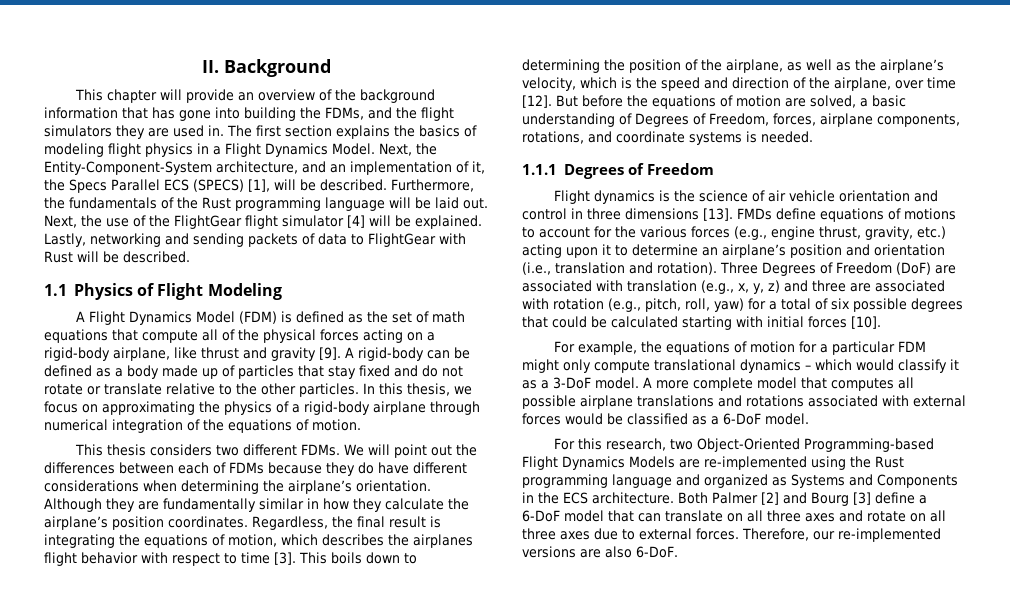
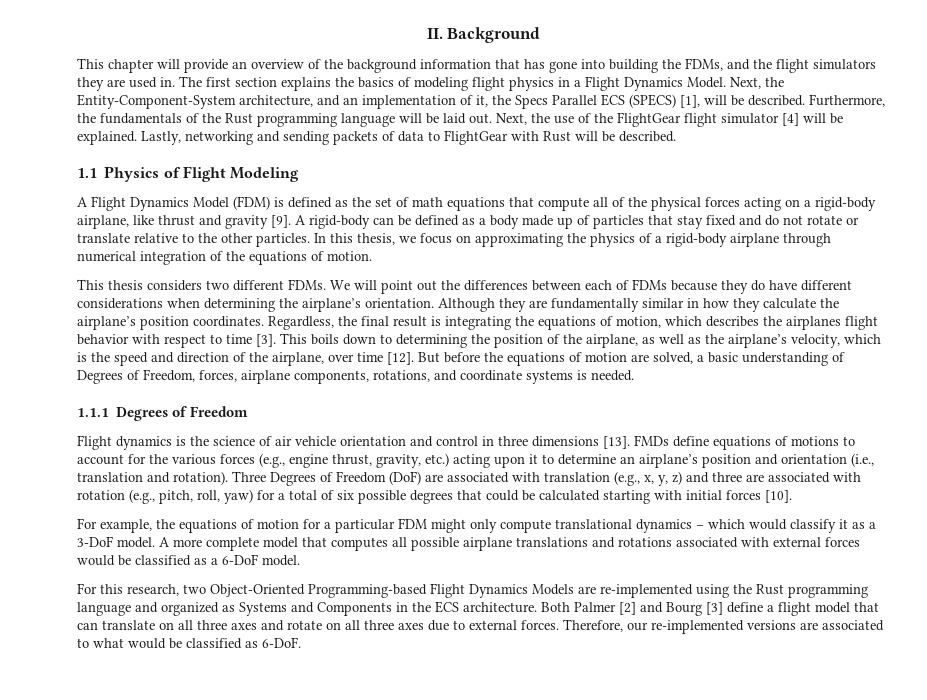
[522,510,560,522] 6-DoF -> [778,602,811,616] flight
[605,546,632,558] also -> [822,620,884,631] [77,638,258,649] associated to what would be classified as

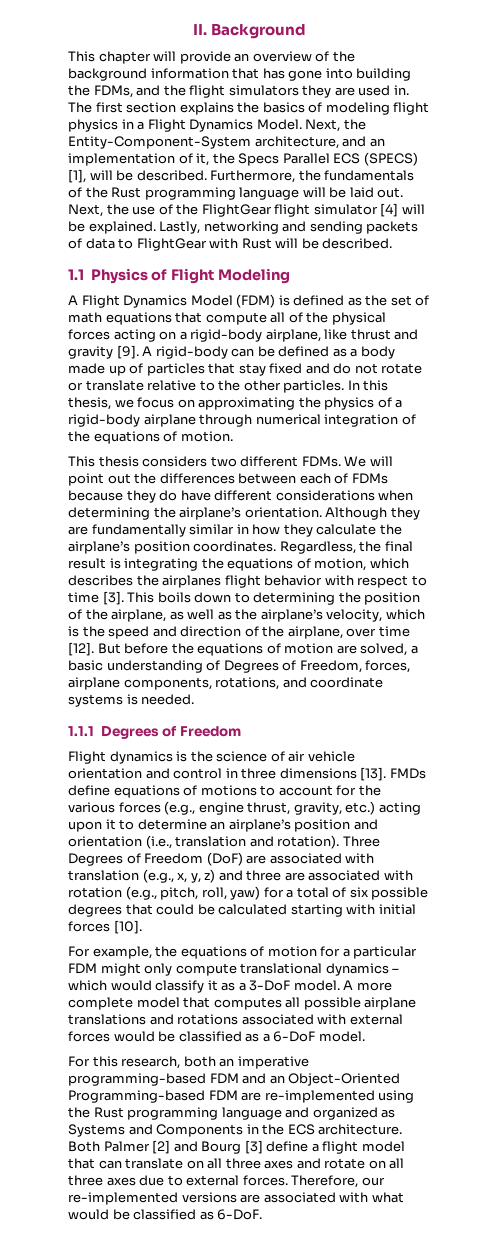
[183,583,574,598] two Object-Oriented Programming-based Flight Dynamics Models -> [183,1056,309,1069] [68,1073,401,1086] [68,1090,238,1103] both an imperative programming-based FDM and an Object-Oriented Programming-based FDM
[77,638,89,648] to -> [339,1192,369,1203] with

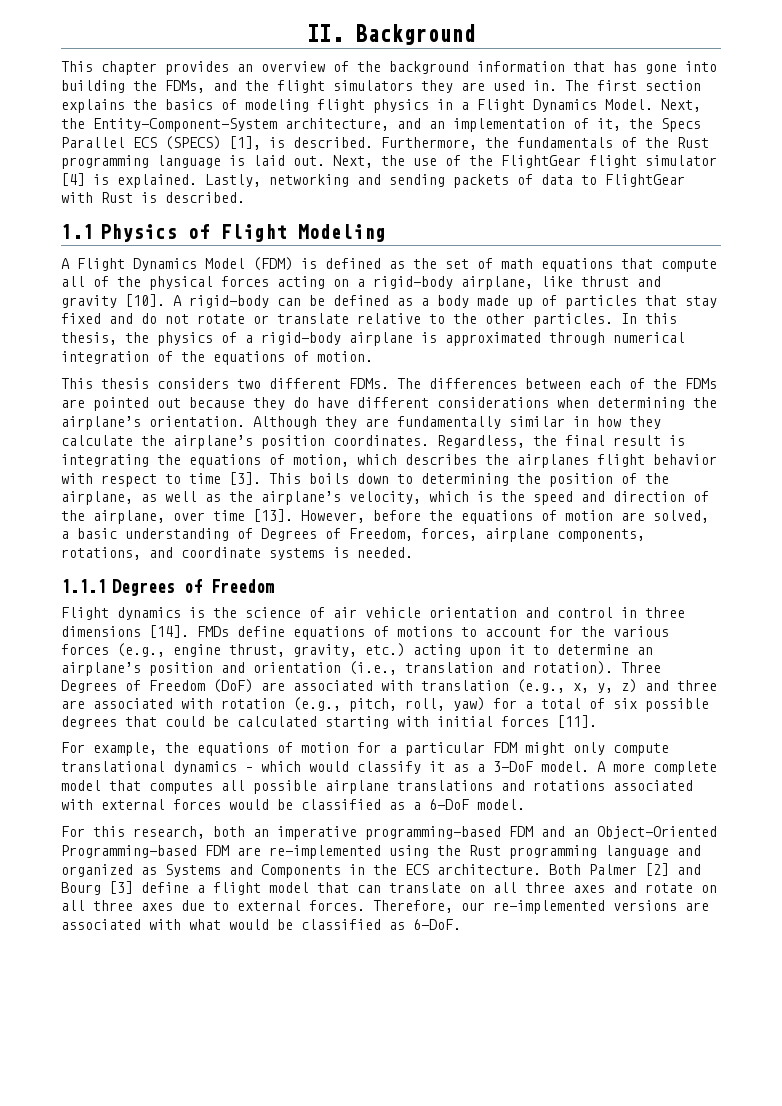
[153,51,231,64] will provide -> [165,61,229,75] provides
[89,170,134,181] will be -> [269,137,285,148] is
[302,187,347,198] will be -> [229,155,245,166] is
[401,204,425,214] [68,221,85,232] will be -> [93,174,109,185] is
[275,238,319,249] will be -> [141,192,157,203] is
[116,345,139,359] [9]. -> [125,294,165,307] [10].
[114,397,296,410] we focus on approximating -> (117, 338) none
(196, 420) none -> [421,332,541,346] is approximated
[344,456,393,467] [68,473,388,486] We will point out the differences between each of FDMs -> [397,378,717,389] [61,397,181,411] The differences between each of the FDMs are pointed out
[68,642,121,656] [12]. But -> [253,509,365,523] [13]. However,
[360,767,387,781] [13]. -> [149,625,189,638] [14].
[113,920,142,934] [10]. -> [557,715,597,728] [11].

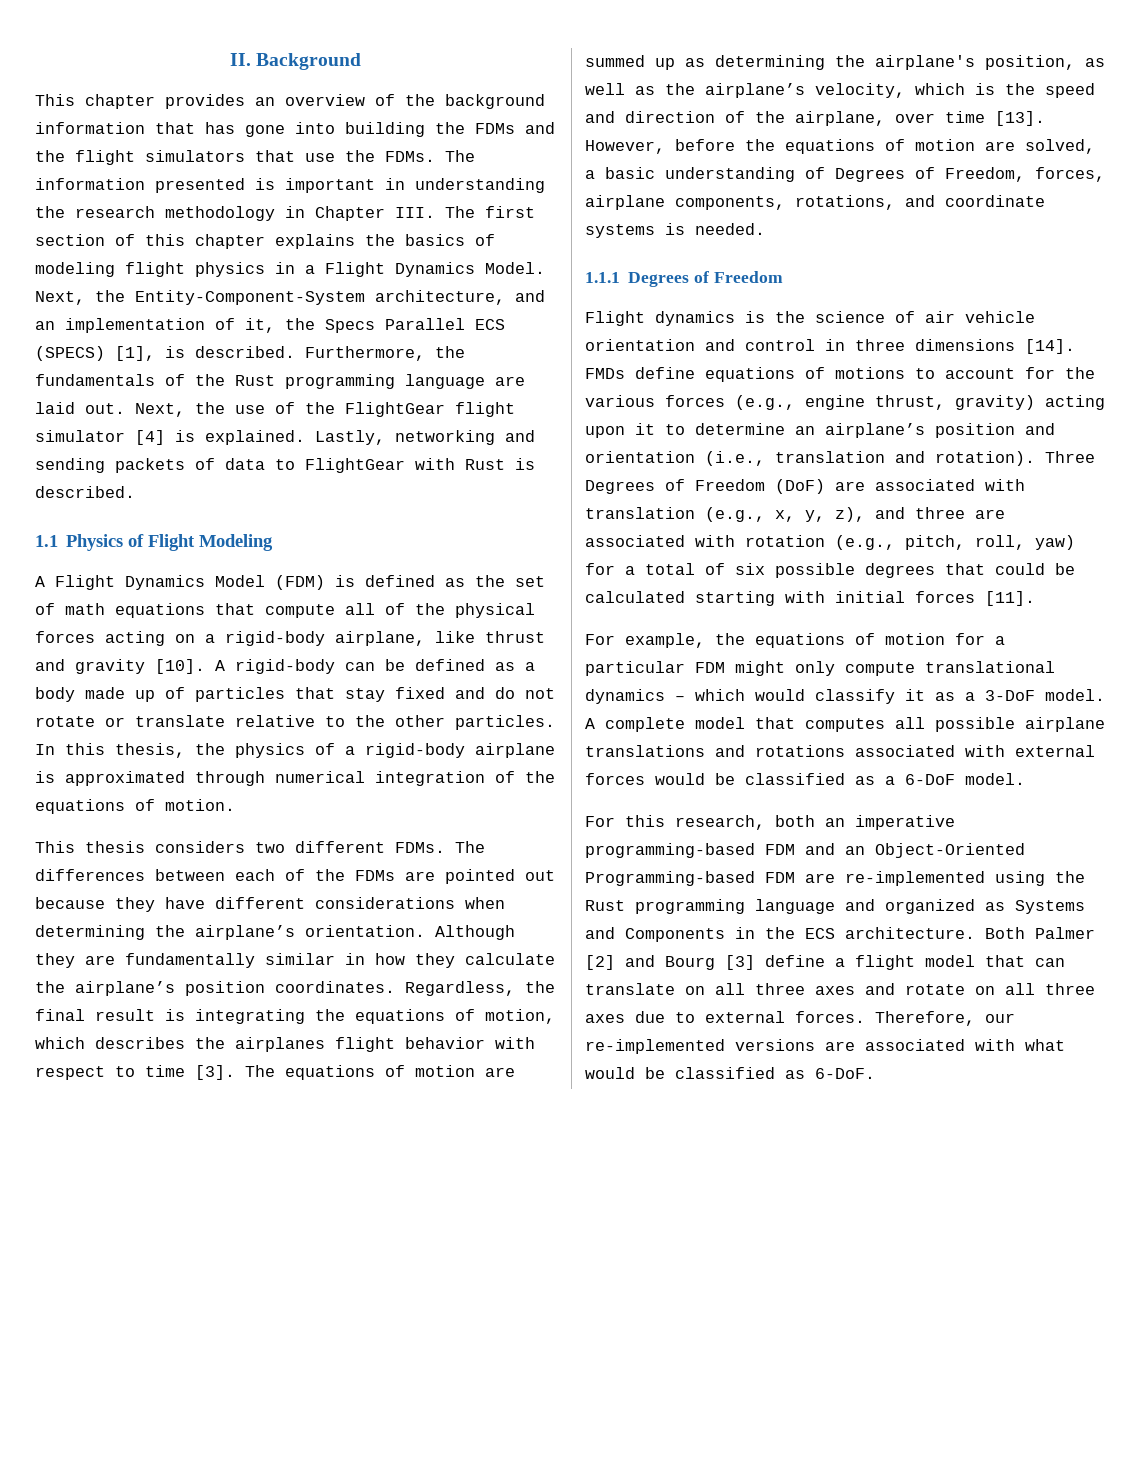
[165,80,205,93] FDMs, -> [475,123,515,134] FDMs
[421,80,701,93] they are used in. The first section -> [255,150,475,162] [35,178,545,193] [35,206,535,221] [35,234,265,249] that use the FDMs. The information presented is important in understanding the research methodology in Chapter III. The first section of this chapter
[229,155,245,166] is -> [495,376,525,386] are
[293,397,309,408] do -> (155, 904) none
[269,473,669,487] [61,491,133,505] This boils down to determining the position of the airplane, -> [245,1065,515,1080] [585,55,1075,70] The equations of motion are summed up as determining the airplane's position,
[293,643,405,657] gravity, etc.) -> [955,395,1035,410] gravity)
[621,679,637,693] z) -> [835,507,865,522] z),
[613,763,645,772] more -> (595, 723) none

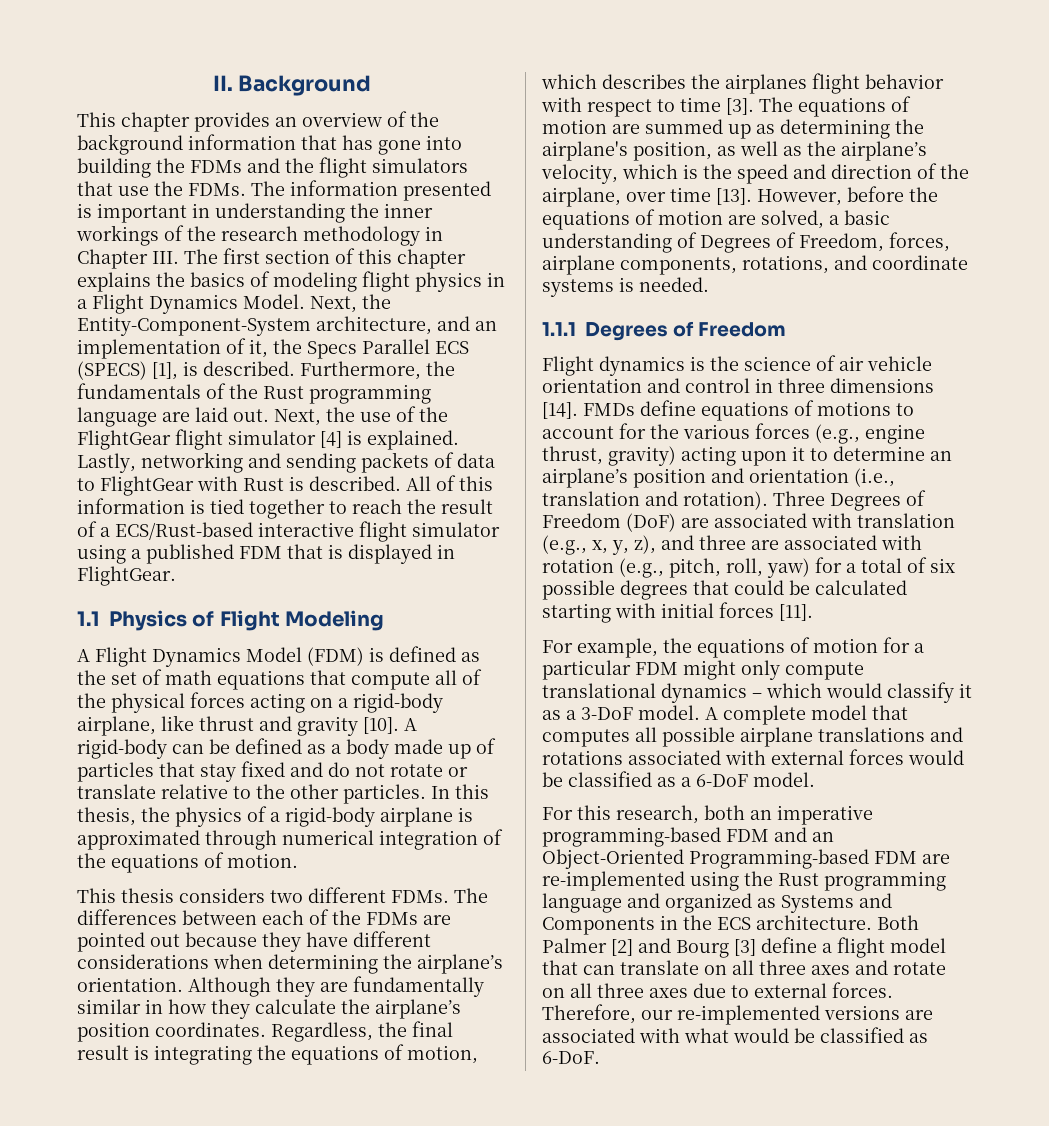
(65, 212) none -> [384,203,433,218] [76,225,216,246] inner workings of the
(135, 492) none -> [406,475,493,491] [77,498,493,519] [77,521,500,542] [77,544,455,564] [77,566,176,586] All of this information is tied together to reach the result of a ECS/Rust-based interactive flight simulator using a published FDM that is displayed in FlightGear.

